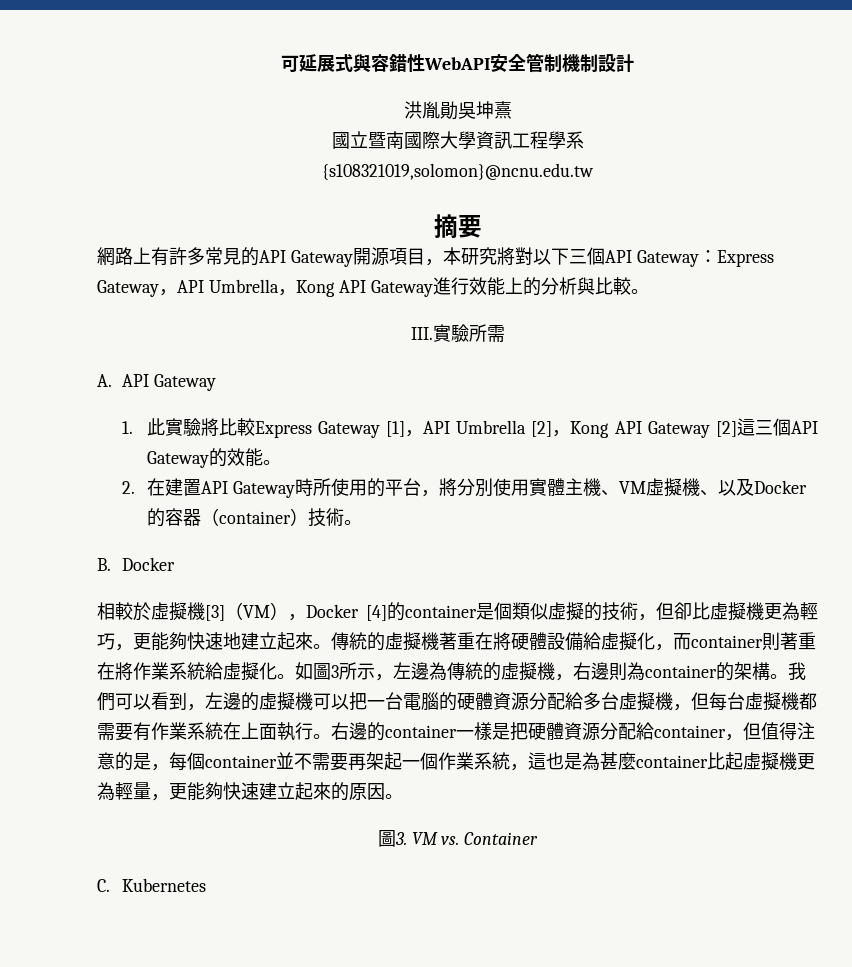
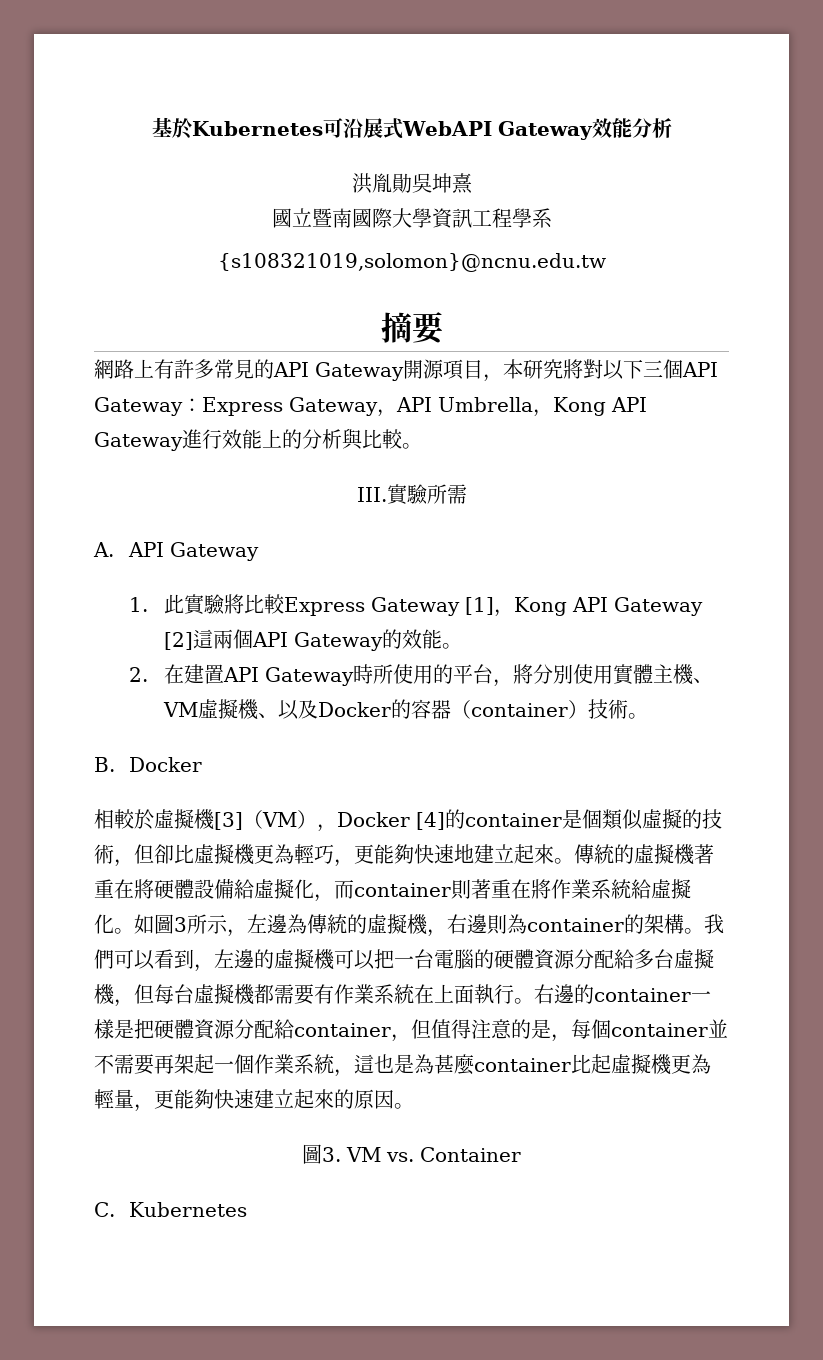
[281,53,634,73] 可延展式與容錯性WebAPI安全管制機制設計 -> [151,117,672,140] 基於Kubernetes可沿展式WebAPI Gateway效能分析
[423,420,571,437] API Umbrella [2]， -> (514, 613) none
[755,420,774,435] 三 -> [212,629,233,649] 兩

